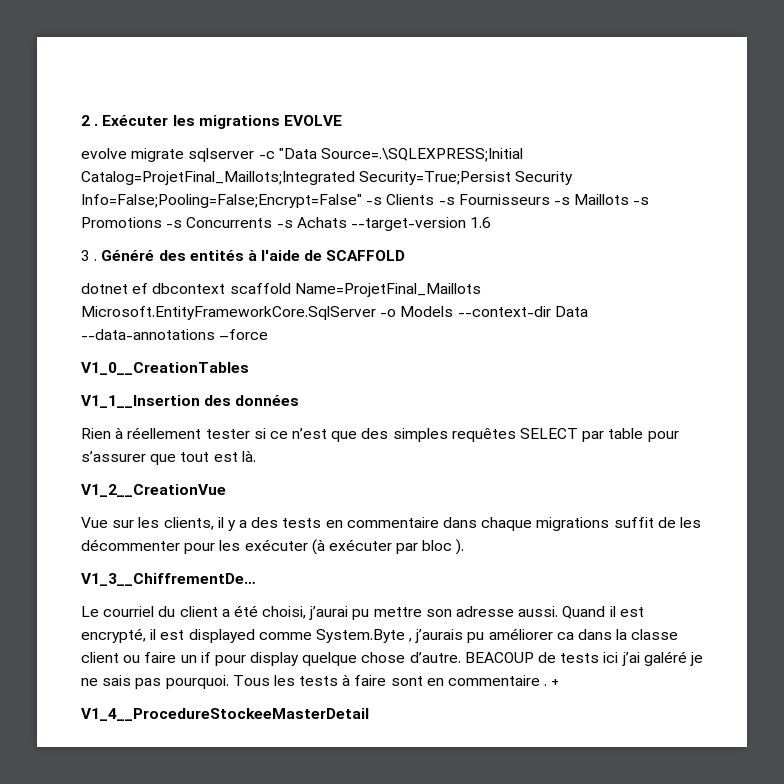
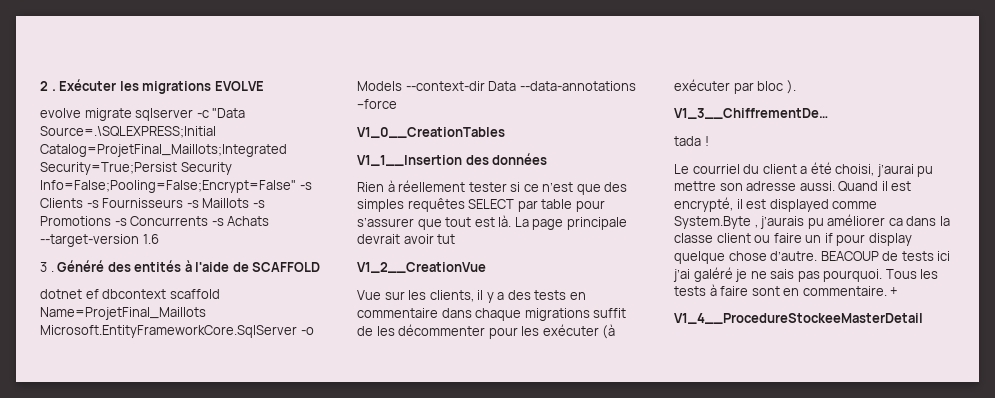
(256, 456) none -> [514,217,627,230] [357,234,456,244] La page principale devrait avoir tut
(256, 579) none -> [674,136,709,146] // tada !
[448,675,548,686] commentaire . -> [802,286,887,296] commentaire.

